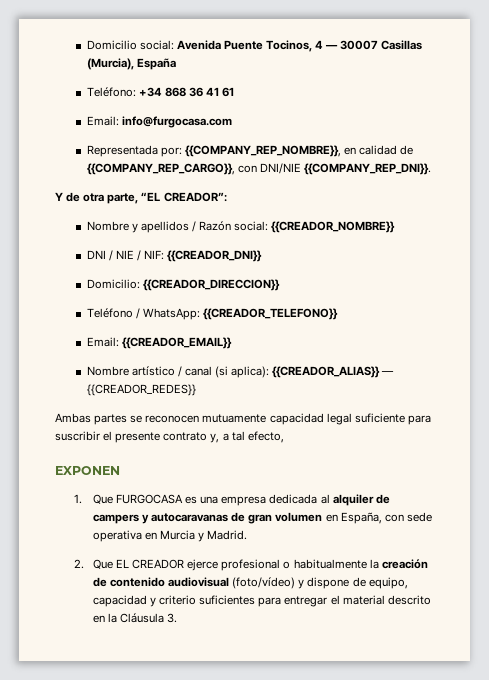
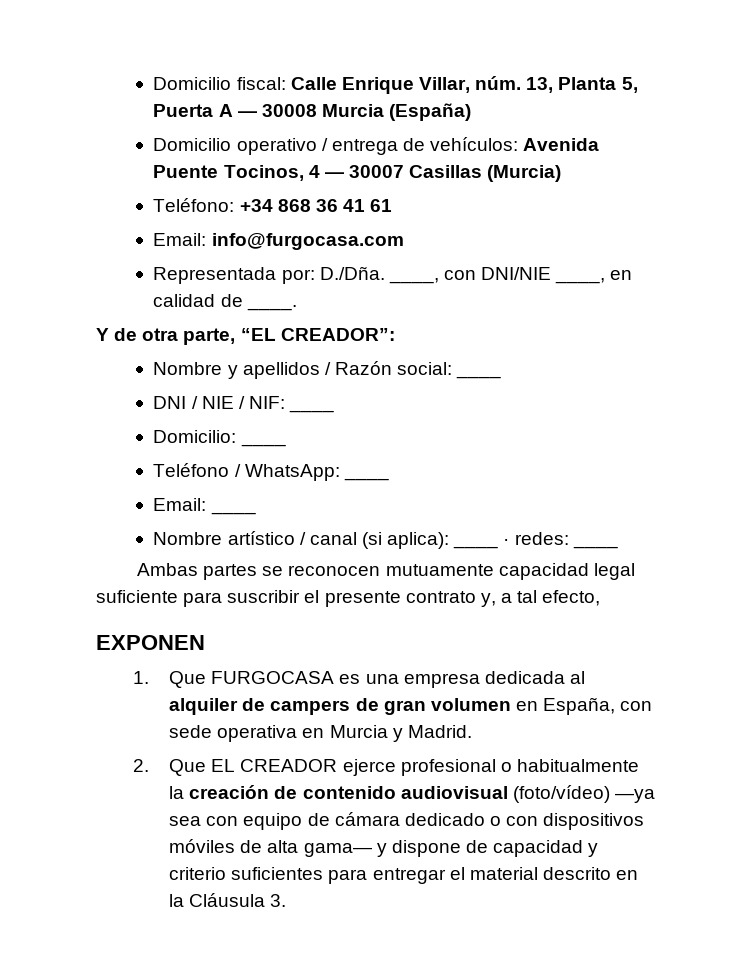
[86,40,174,50] Domicilio social: -> [153,76,638,94] [153,103,472,121] [153,137,519,155] Domicilio fiscal: Calle Enrique Villar, núm. 13, Planta 5, Puerta A — 30008 Murcia (España) // Domicilio operativo / entrega de vehículos:
[86,58,176,70] (Murcia), España -> [487,165,562,182] (Murcia)
[184,145,414,157] [86,163,431,175] {{COMPANY_REP_NOMBRE}}, en calidad de {{COMPANY_REP_CARGO}}, con DNI/NIE {{COMPANY_REP_DNI}}. -> [319,266,633,284] [153,294,297,311] D./Dña. ____, con DNI/NIE ____, en calidad de ____.
[271,221,396,233] {{CREADOR_NOMBRE}} -> [456,375,502,379] ____
[167,250,263,262] {{CREADOR_DNI}} -> [289,409,335,413] ____
[142,279,280,291] {{CREADOR_DIRECCION}} -> [240,443,286,447] ____
[202,308,338,320] [86,337,232,349] {{CREADOR_TELEFONO}} // Email: {{CREADOR_EMAIL}} -> [343,477,389,481] [153,498,207,511] [210,511,256,515] ____ // Email: ____
[272,366,395,378] [86,384,196,396] {{CREADOR_ALIAS}} — {{CREADOR_REDES}} -> [453,545,499,549] [503,532,569,545] [572,545,618,549] ____ · redes: ____
[142,513,229,524] y autocaravanas -> (351, 707) none
(296, 583) none -> [614,789,655,803] [169,812,645,830] [169,839,372,857] —ya sea con equipo de cámara dedicado o con dispositivos móviles de alta gama—
[368,577,408,589] equipo, -> (488, 846) none

